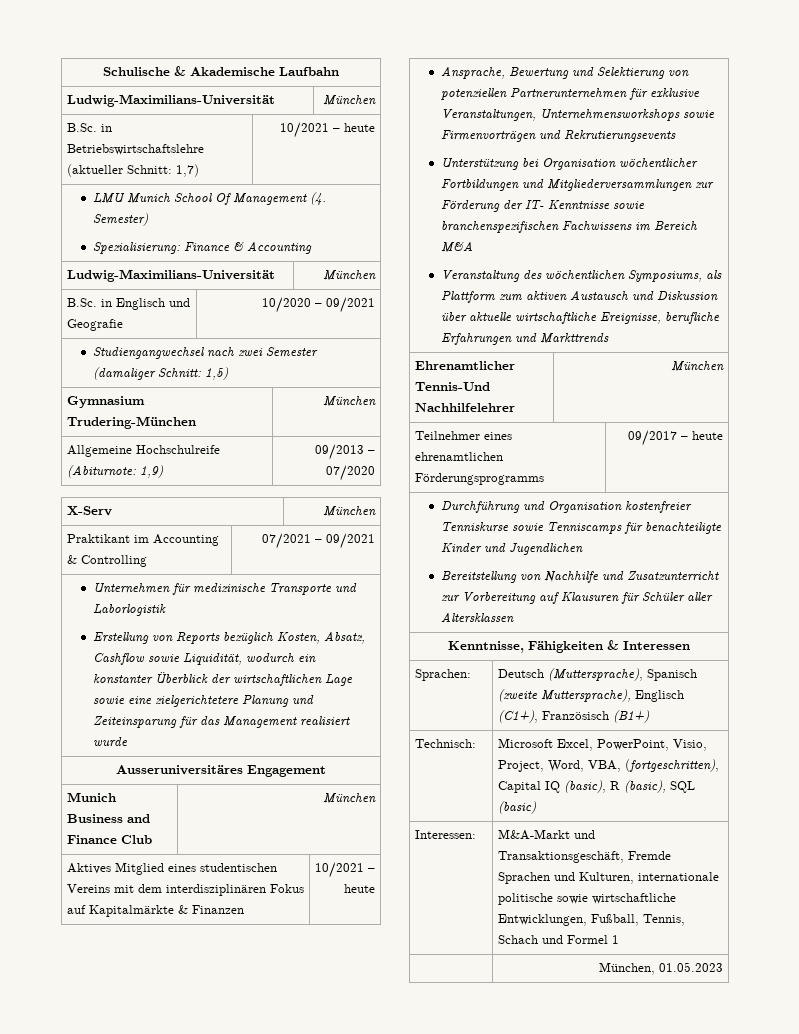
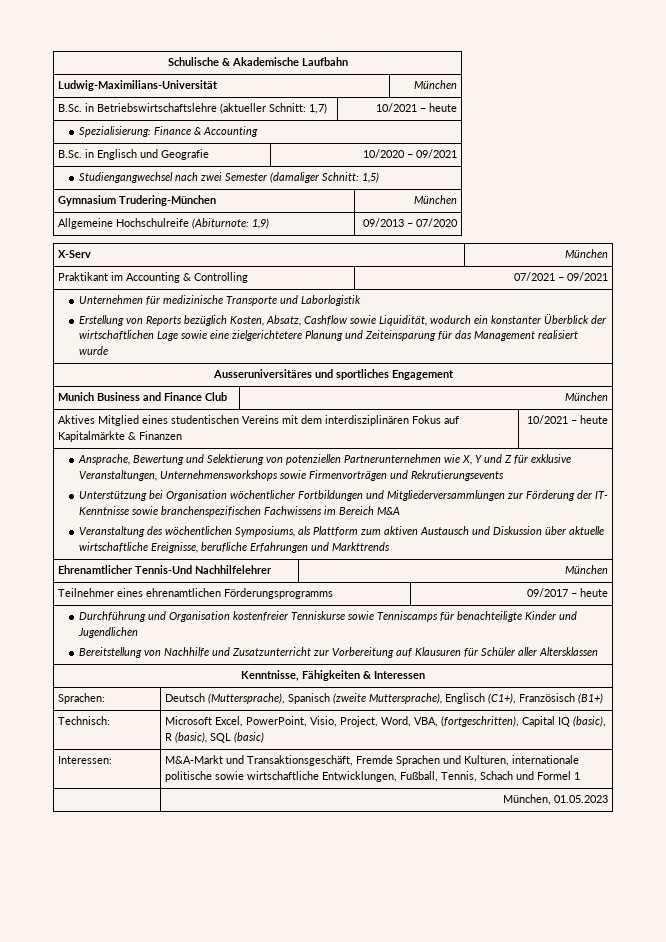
[92,192,326,205] [92,213,148,226] LMU Munich School Of Management (4. Semester) // -> (457, 107) none
[66,269,275,282] [323,270,377,281] // Ludwig-Maximilians-Universität | München -> (258, 131) none
(243, 770) none -> [314,369,389,380] und sportliches
(627, 93) none -> [443,454,512,465] wie X, Y und Z

